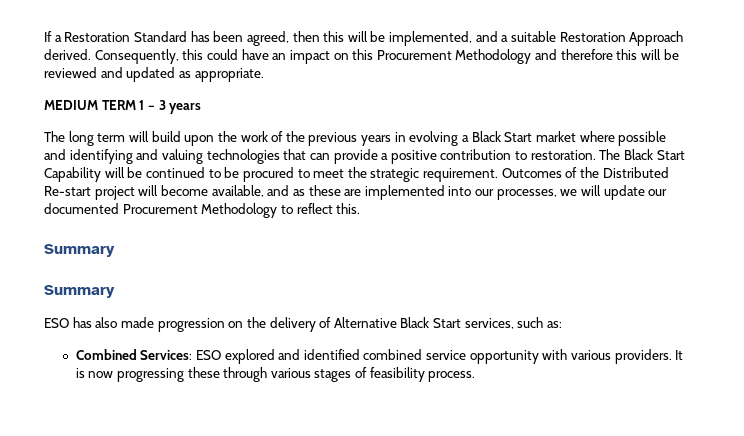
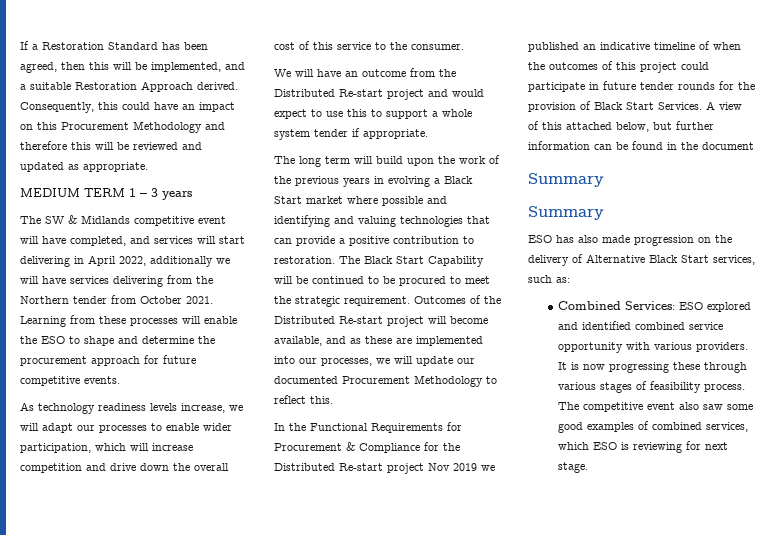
(202, 108) none -> [20,215,226,226] [20,236,245,246] [20,255,230,267] [20,275,213,287] [20,295,213,304] [20,315,237,327] [20,336,215,346] [20,355,196,366] [20,376,120,386] [20,402,243,414] [20,423,232,433] [20,443,193,453] [20,463,229,473] [274,41,464,50] [274,68,456,77] [274,89,484,100] [274,109,472,119] [274,128,428,140] // The SW & Midlands competitive event will have completed, and services will start delivering in April 2022, additionally we will have services delivering from the Northern tender from October 2021. Learning from these processes will enable the ESO to shape and determine the procurement approach for future competitive events. // As technology readiness levels increase, we will adapt our processes to enable wider participation, which will increase competition and drive down the overall cost of this service to the consumer. // We will have an outcome from the Distributed Re-start project and would expect to use this to support a whole system tender if appropriate.
(361, 208) none -> [274,422,462,433] [274,442,460,453] [274,463,495,474] [528,41,741,52] [528,61,709,73] [528,81,755,92] [528,101,742,112] [528,121,714,132] [528,141,754,150] // In the Functional Requirements for Procurement & Compliance for the Distributed Re-start project Nov 2019 we published an indicative timeline of when the outcomes of this project could participate in future tender rounds for the provision of Black Start Services. A view of this attached below, but further information can be found in the document
(476, 376) none -> [558,402,754,412] [558,421,749,433] [558,441,729,453] [558,462,589,473] The competitive event also saw some good examples of combined services, which ESO is reviewing for next stage.

